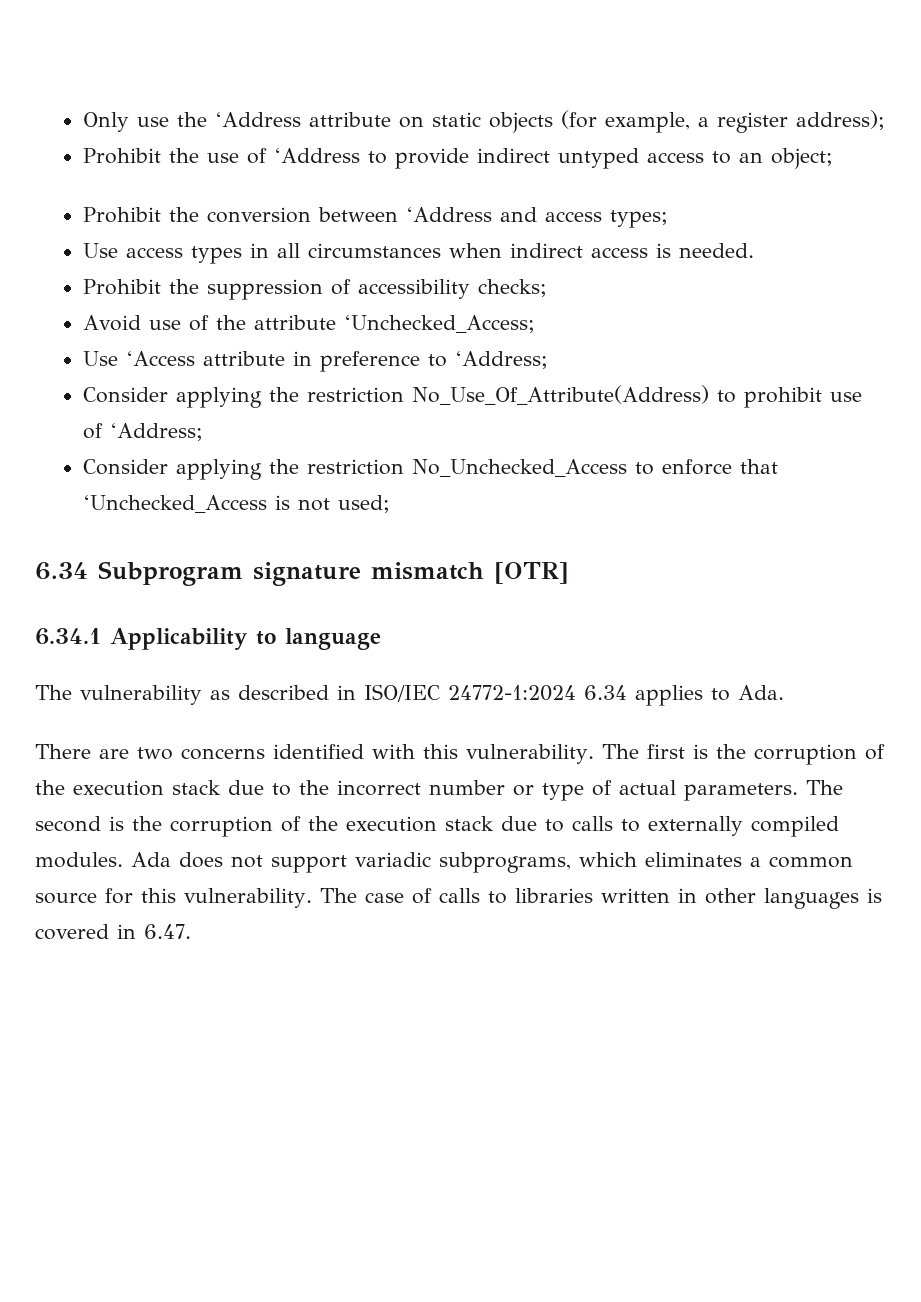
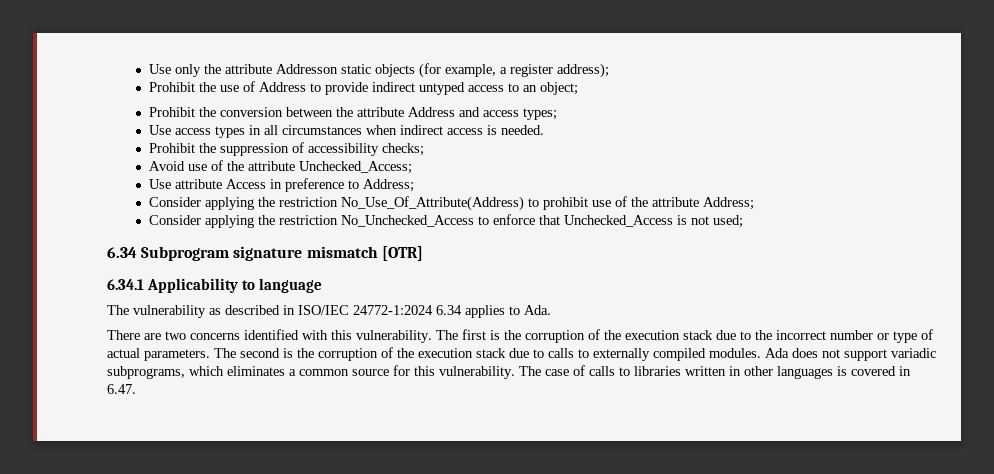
[82,112,424,132] Only use the ‘Address attribute on -> [149,64,339,77] Use only the attribute Addresson
[273,148,360,163] ‘Address -> [259,82,307,92] Address
[405,207,492,222] ‘Address -> [336,107,456,117] the attribute Address
[343,315,535,333] [82,351,285,366] ‘Unchecked_Access; // Use ‘Access attribute -> [299,161,413,174] [149,179,267,189] Unchecked_Access; // Use attribute Access
[454,351,548,369] ‘Address; -> [363,179,415,192] Address;
[109,423,203,441] ‘Address; -> [631,197,755,210] the attribute Address;
[82,495,267,513] ‘Unchecked_Access -> [564,215,674,227] Unchecked_Access

